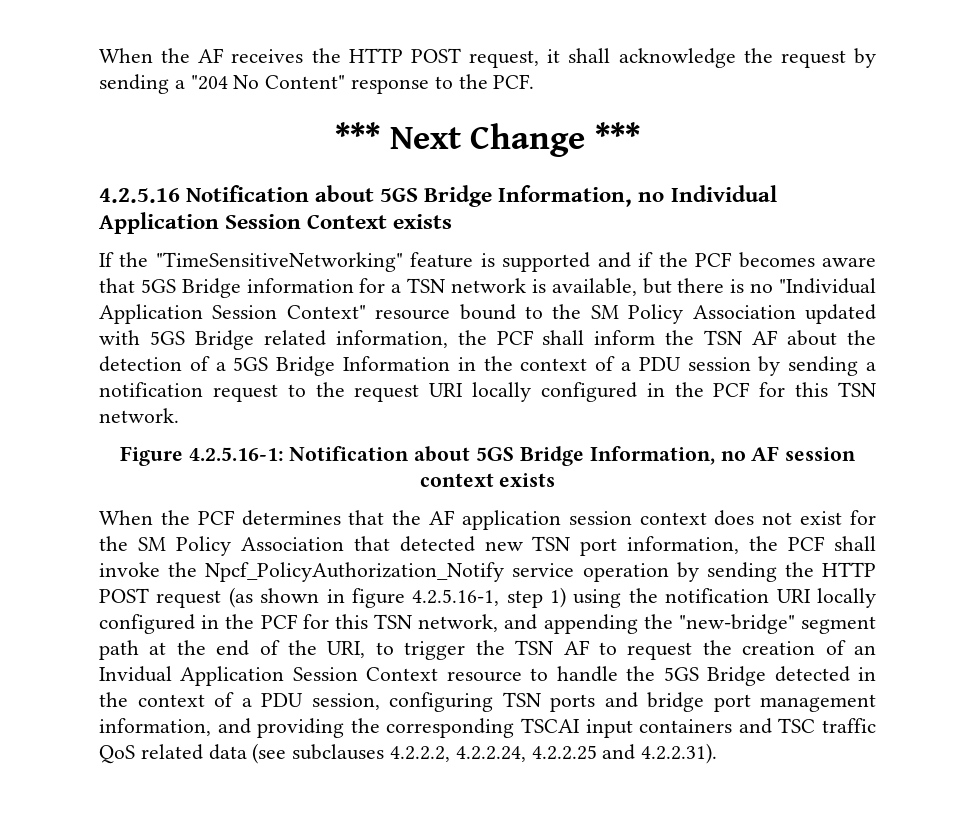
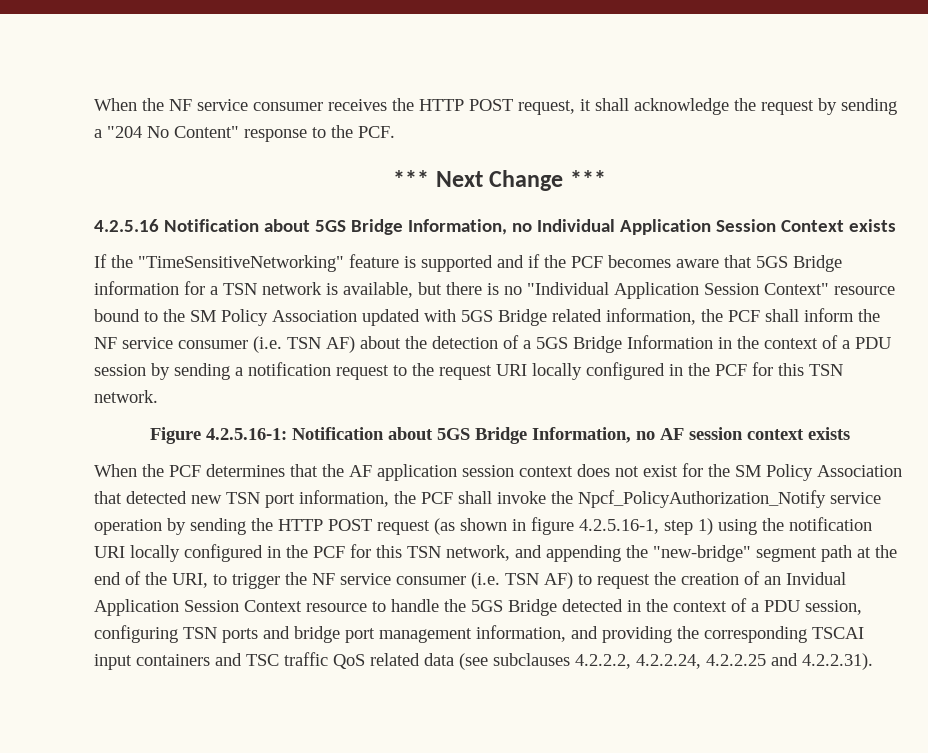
[99,48,225,63] When the AF -> [94,98,323,111] When the NF service consumer
[704,330,779,345] TSN AF -> [94,336,355,353] NF service consumer (i.e. TSN AF)
[515,640,590,655] TSN AF -> [312,572,573,589] NF service consumer (i.e. TSN AF)

